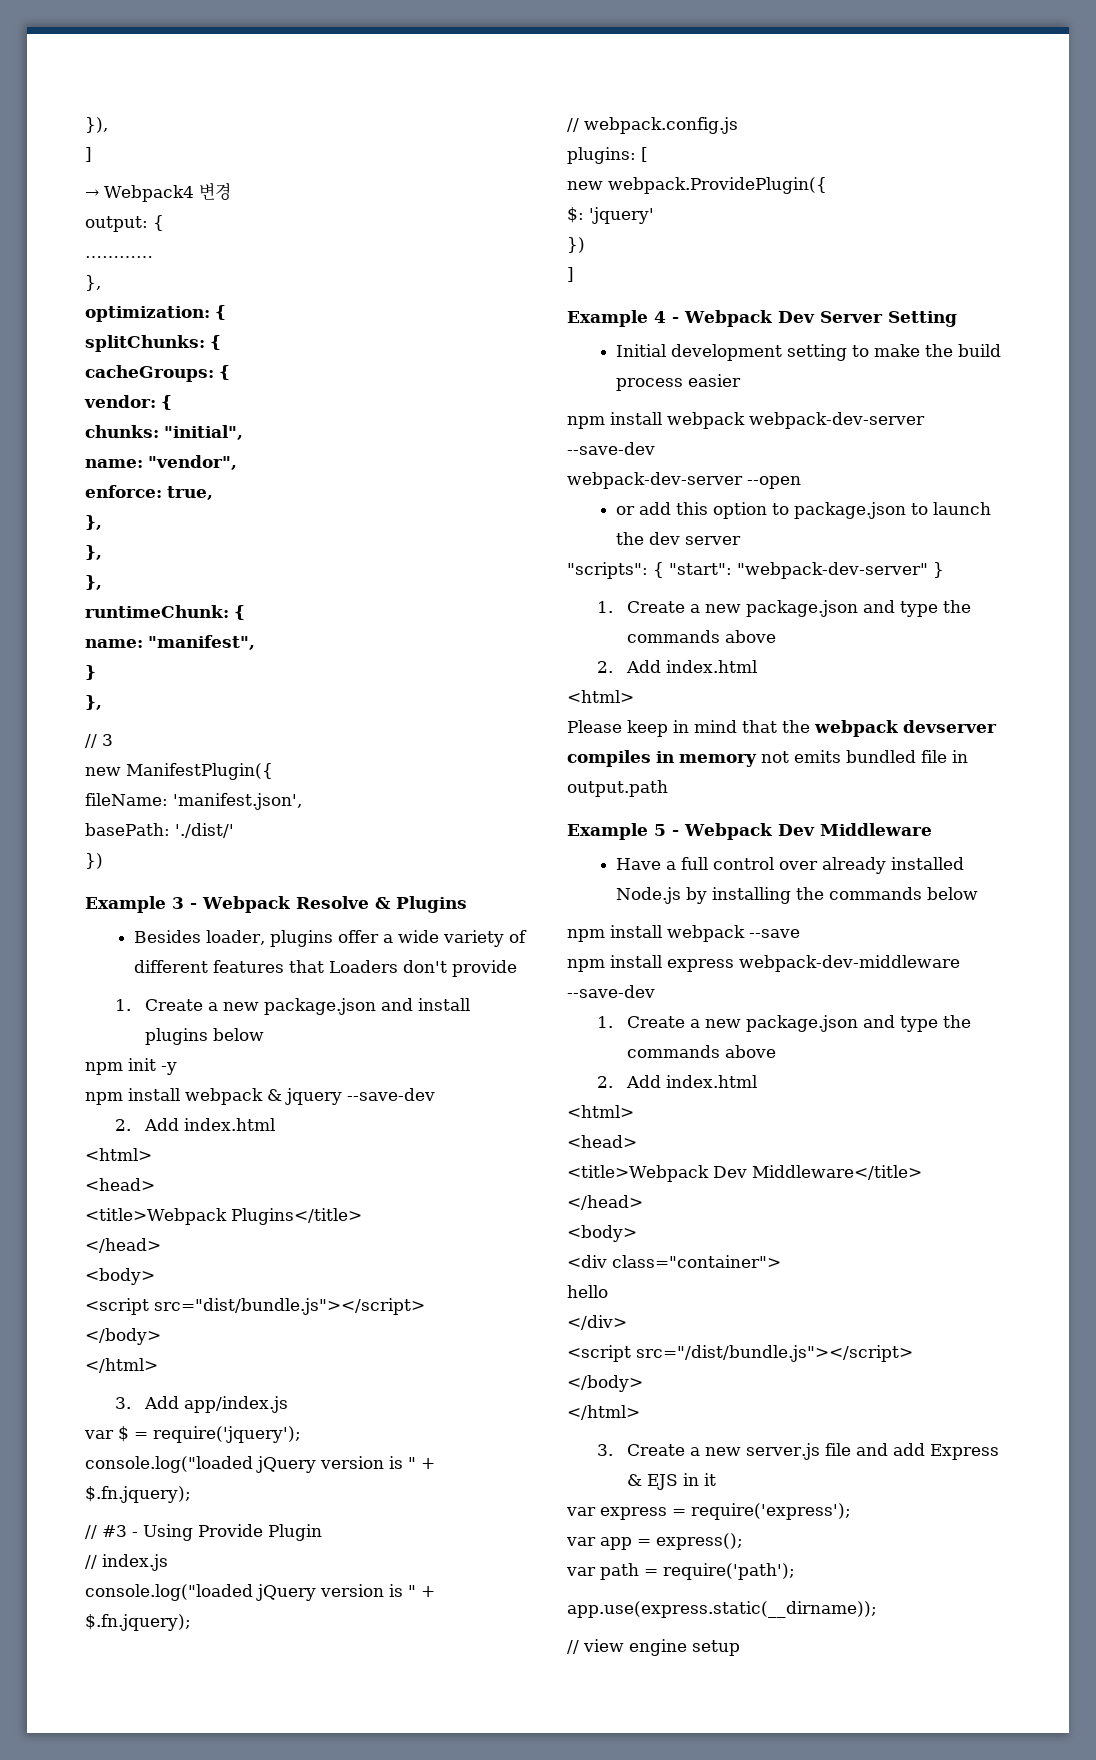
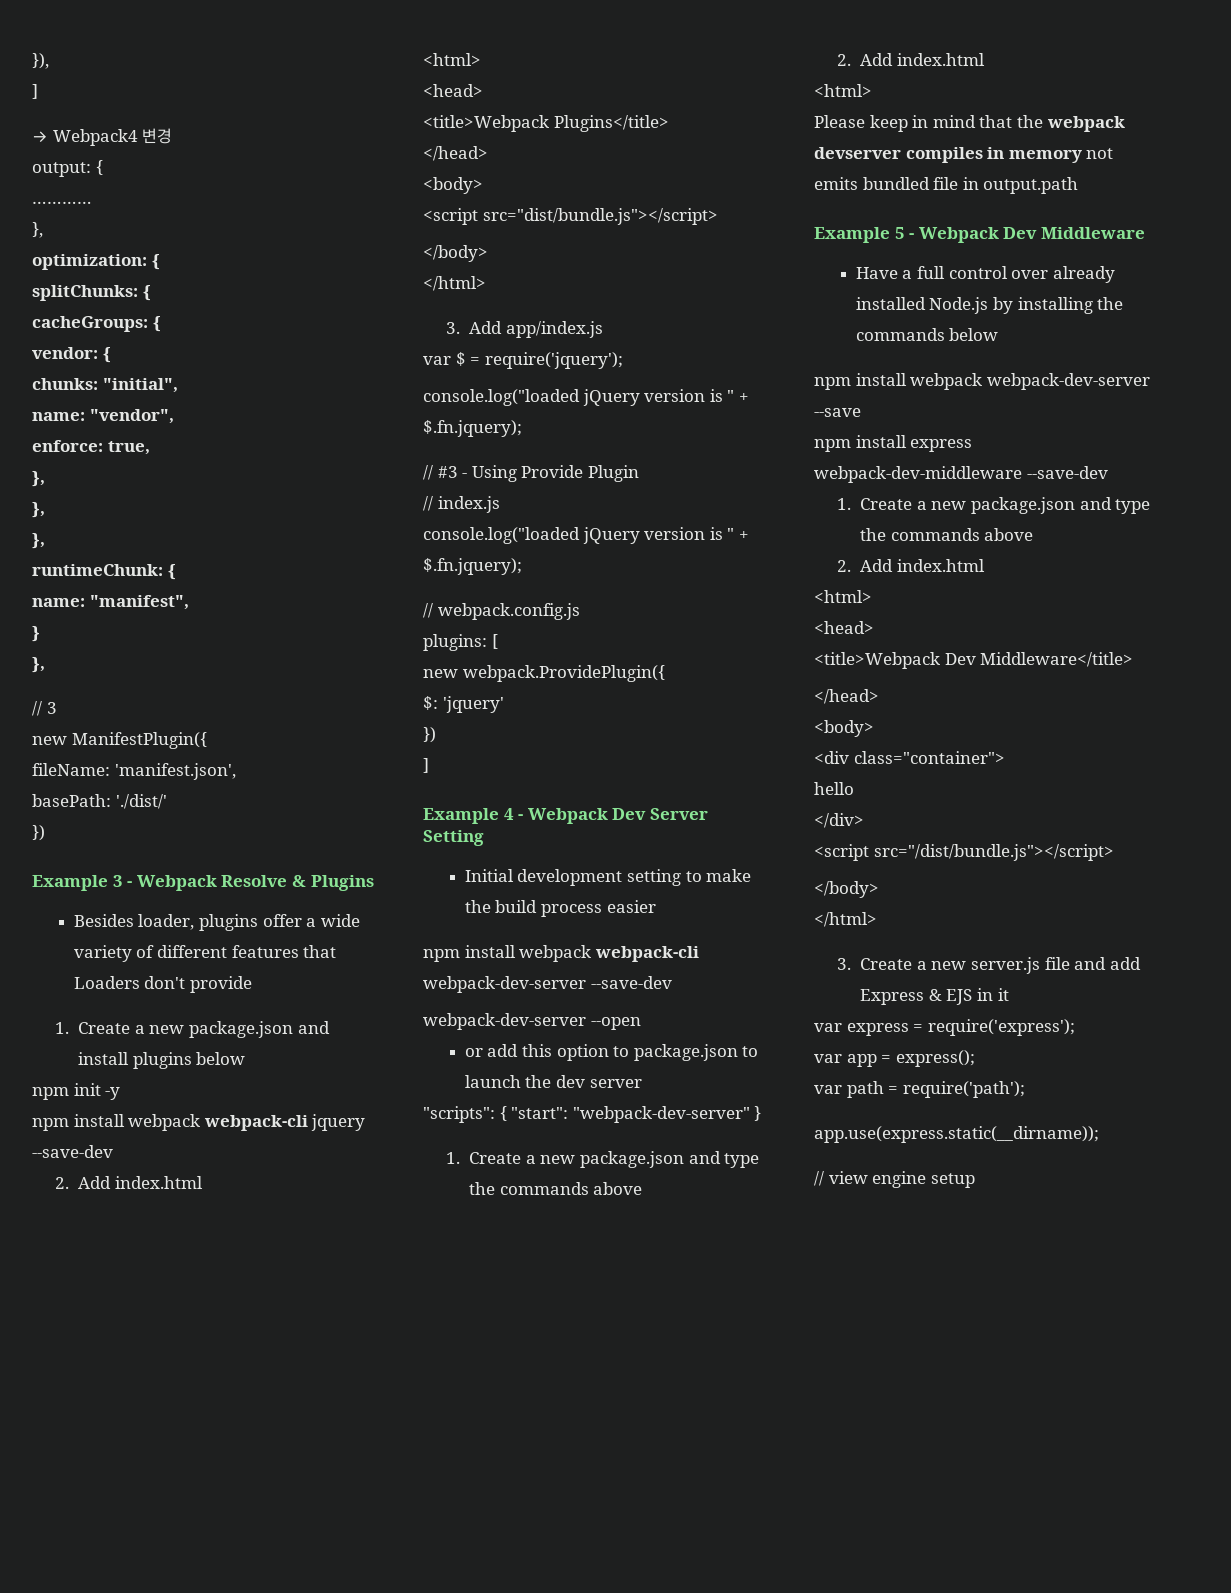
[267,1089,282,1101] & -> [203,1115,308,1131] webpack-cli
(745, 420) none -> [594,946,699,962] webpack-cli
(745, 933) none -> [986,373,1150,390] webpack-dev-server

